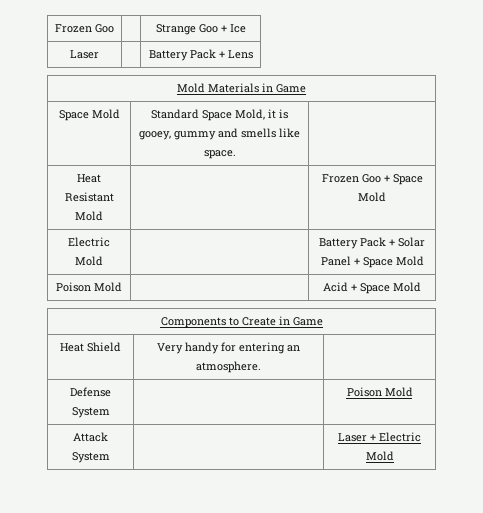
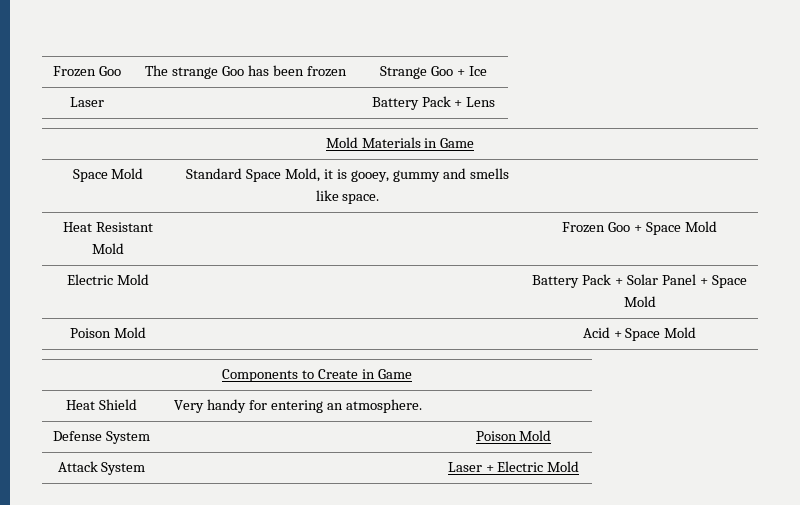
(114, 28) none -> [145,65,347,79] The strange Goo has been frozen

